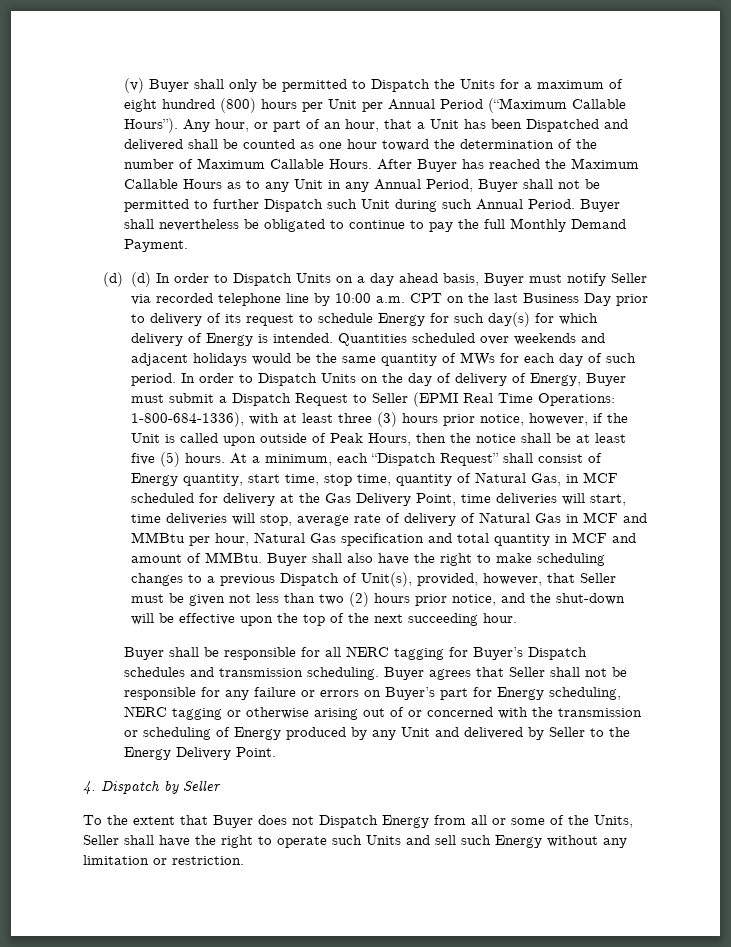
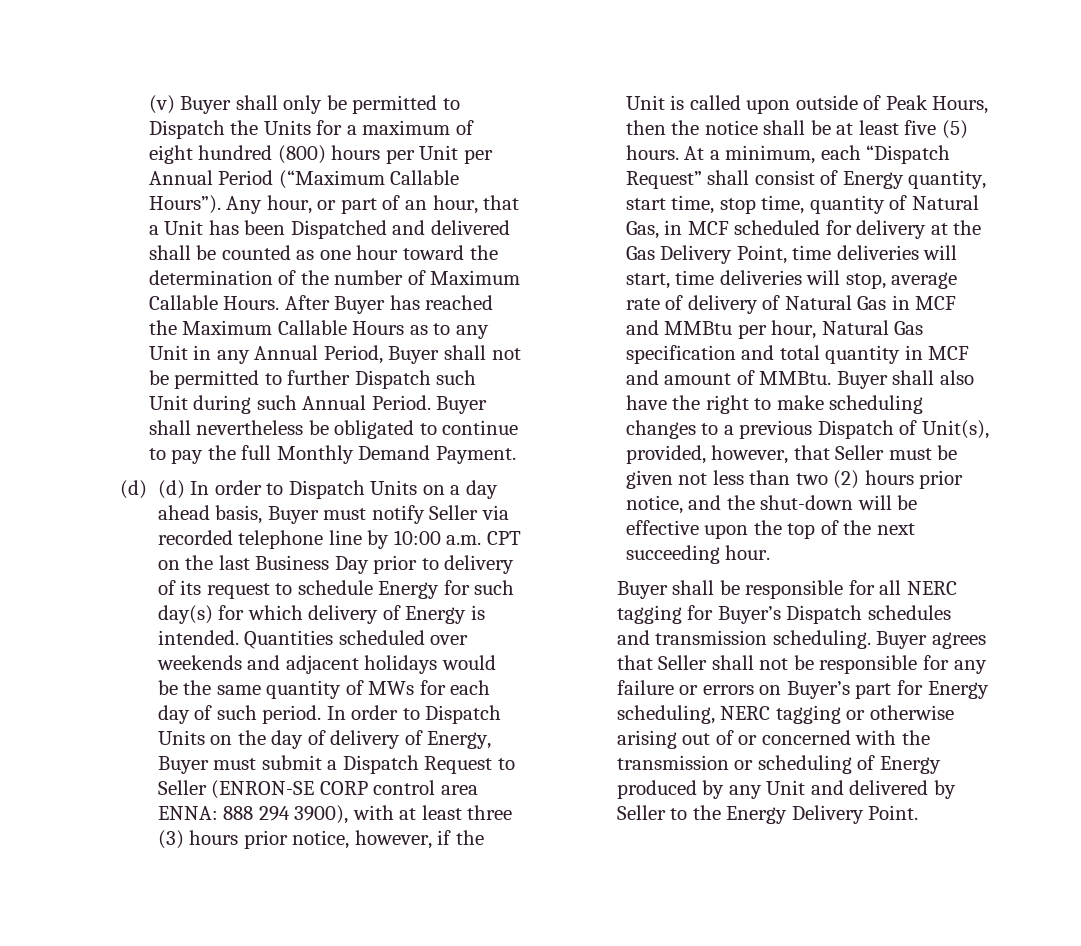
[412,392,615,407] [130,412,244,427] (EPMI Real Time Operations: 1-800-684-1336), -> [211,780,478,799] [157,805,349,824] (ENRON-SE CORP control area ENNA: 888 294 3900),
[83,780,221,794] [83,815,633,828] [83,835,627,848] [83,855,244,865] // 4. Dispatch by Seller // To the extent that Buyer does not Dispatch Energy from all or some of the Units, Seller shall have the right to operate such Units and sell such Energy without any limitation or restriction. -> (919, 812) none

